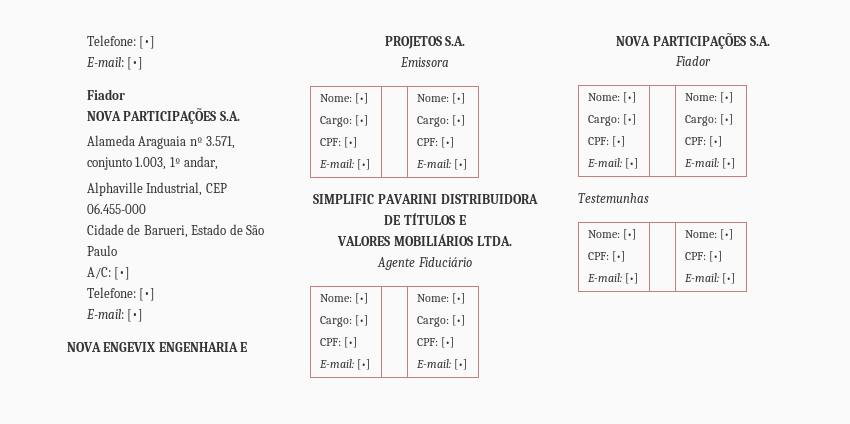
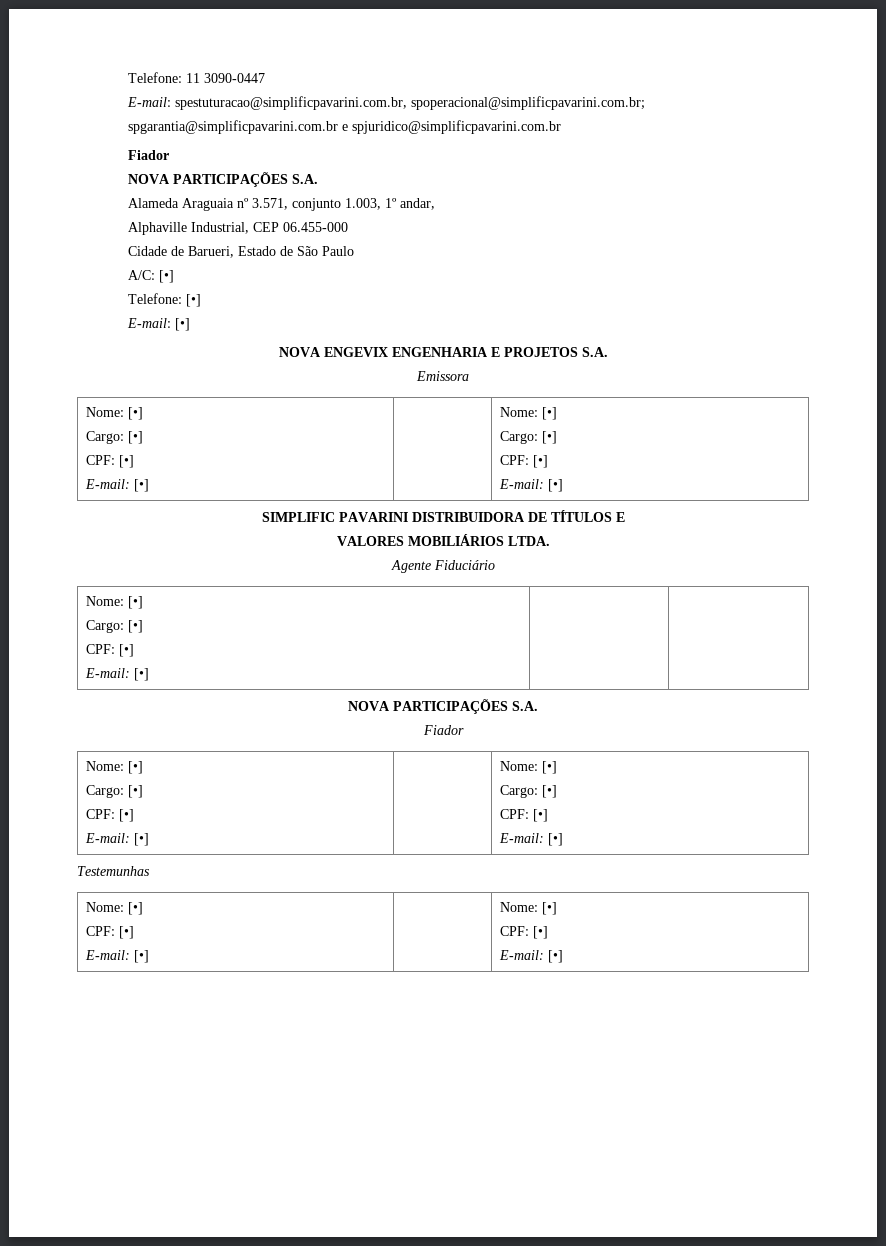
[86,35,156,49] [85,57,144,70] Telefone: [•] // E-mail: [•] -> [128,72,266,83] [127,96,646,110] [128,120,562,134] Telefone: 11 3090-0447 // E-mail: spestuturacao@simplificpavarini.com.br, spoperacional@simplificpavarini.com.br; spgarantia@simplificpavarini.com.br e spjuridico@simplificpavarini.com.br
[416,293,465,304] [416,315,465,327] [416,337,454,348] [415,359,467,370] Nome: [•] // Cargo: [•] // CPF: [•] // E-mail: [•] -> (150, 674) none

